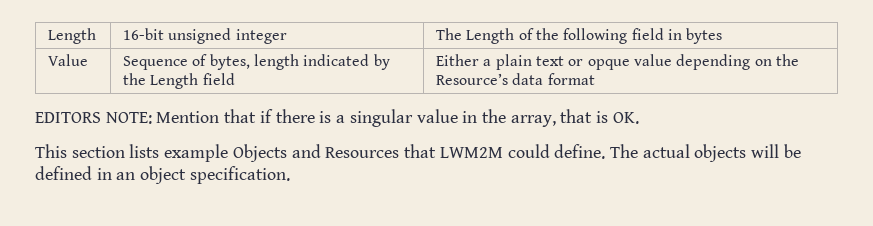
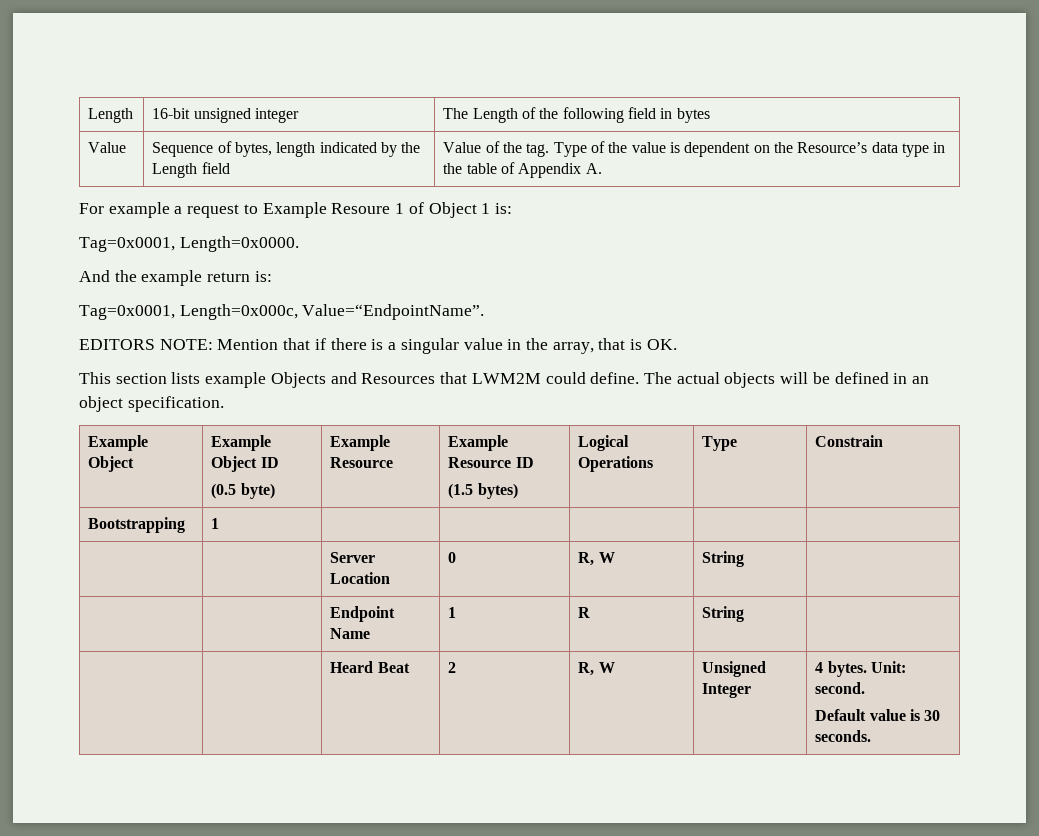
[436,54,799,70] [436,73,595,85] Either a plain text or opque value depending on the Resource’s data format -> [443,141,946,157] [443,162,602,178] [79,202,512,218] [79,236,299,252] [79,270,272,286] [79,304,485,320] Value of the tag. Type of the value is dependent on the Resource’s data type in the table of Appendix A. // For example a request to Example Resoure 1 of Object 1 is: // Tag=0x0001, Length=0x0000. // And the example return is: // Tag=0x0001, Length=0x000c, Value=“EndpointName”.
(290, 175) none -> [88,435,149,451] [88,456,135,472] [211,435,272,451] [211,456,279,472] [211,483,275,499] [330,435,391,451] [330,457,394,468] [448,435,509,451] [448,457,534,468] [448,483,518,499] [578,435,630,451] [578,456,654,472] [702,436,738,451] [815,435,884,447] [88,517,186,533] [211,518,220,529] [330,552,376,563] [330,572,391,584] [448,552,457,563] [578,552,615,566] [702,551,745,567] [330,606,396,622] [330,628,371,639] [448,607,457,618] [578,607,591,618] [702,606,745,622] [330,661,410,673] [448,662,457,673] [578,662,615,676] [702,661,767,677] [702,683,752,698] [815,661,906,677] [815,682,866,694] [815,709,941,721] [815,730,872,742] // Example Object | Example Object ID // (0.5 byte) | Example Resource | Example Resource ID // (1.5 bytes) | Logical Operations | Type | Constrain // Bootstrapping | 1 | | | | | // | | Server Location | 0 | R, W | String | // | | Endpoint Name | 1 | R | String | // | | Heard Beat | 2 | R, W | Unsigned Integer | 4 bytes. Unit: second. // Default value is 30 seconds.

